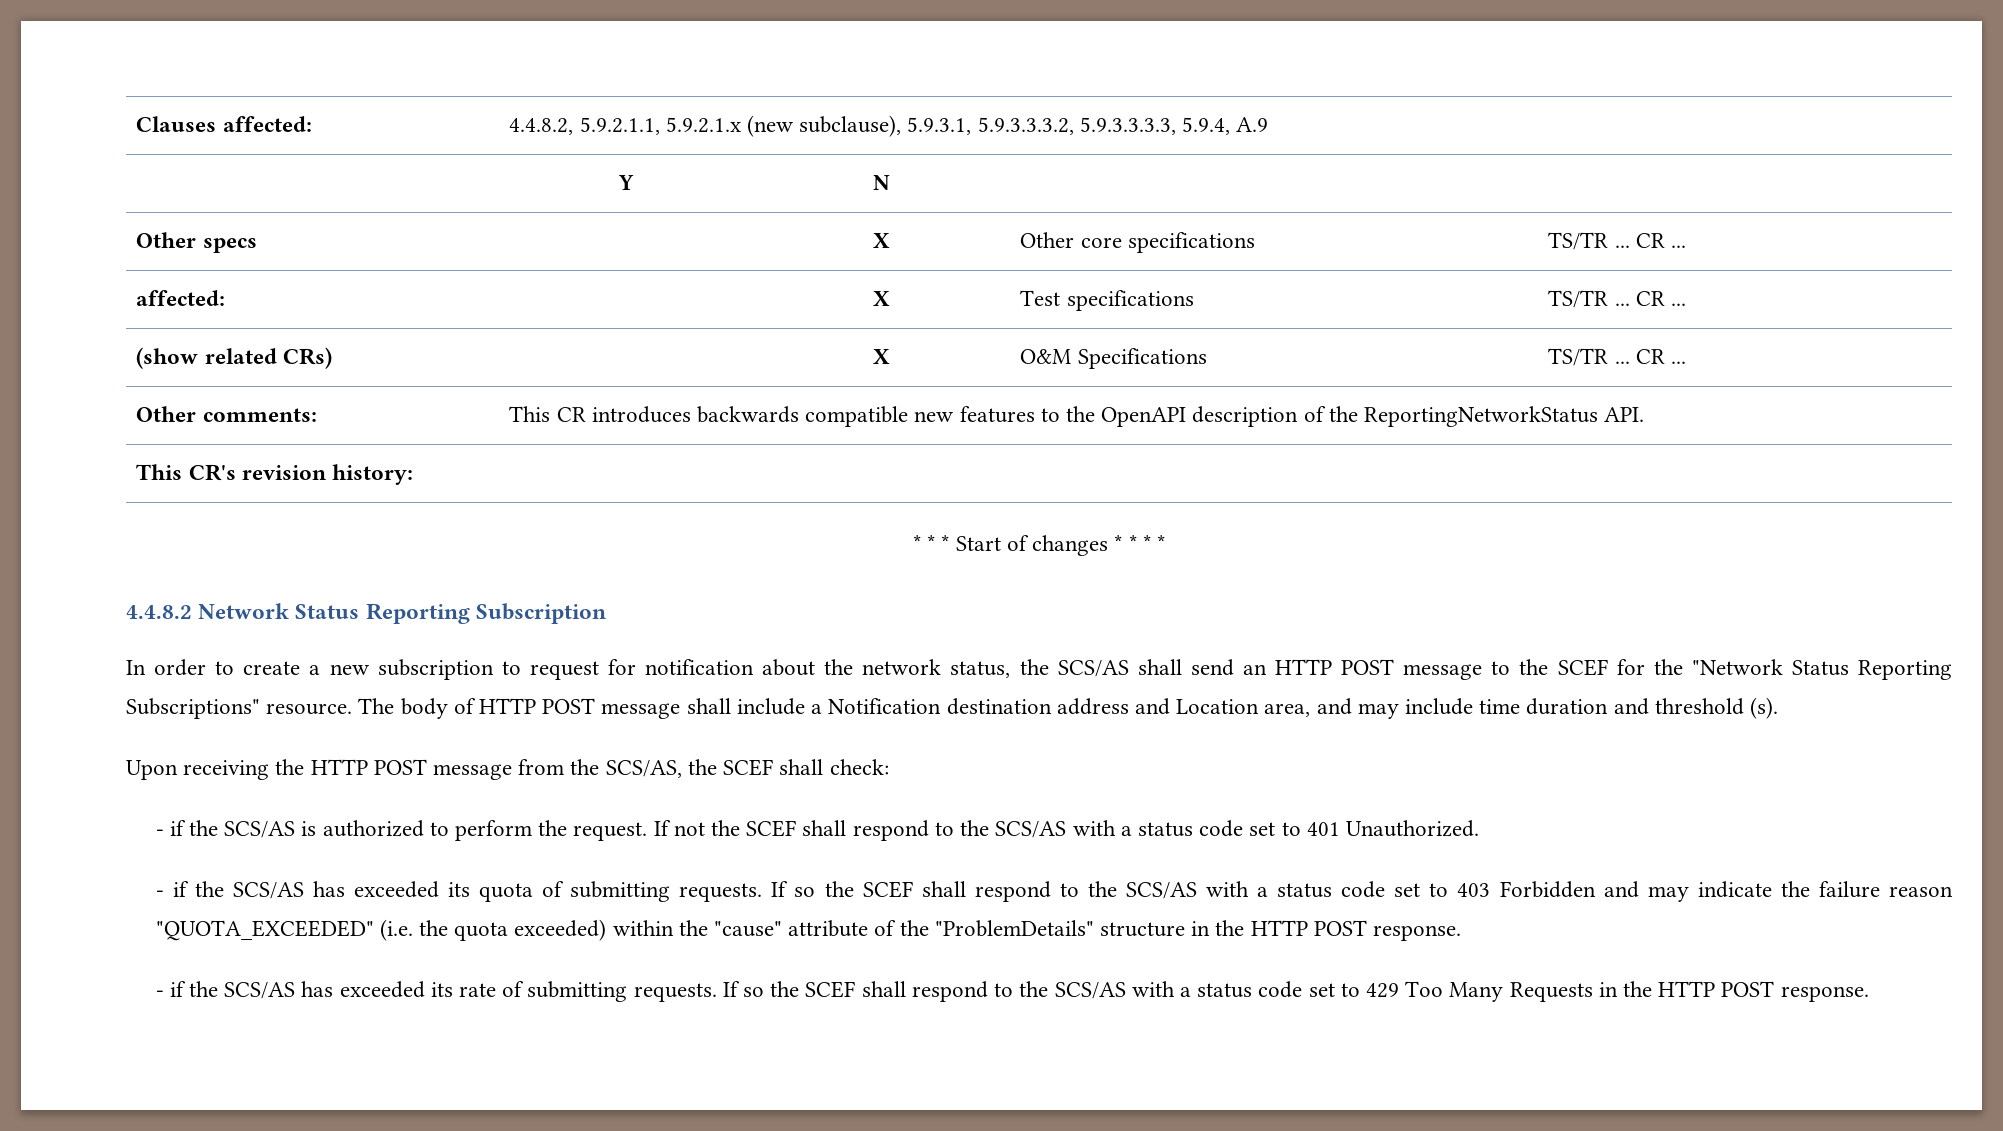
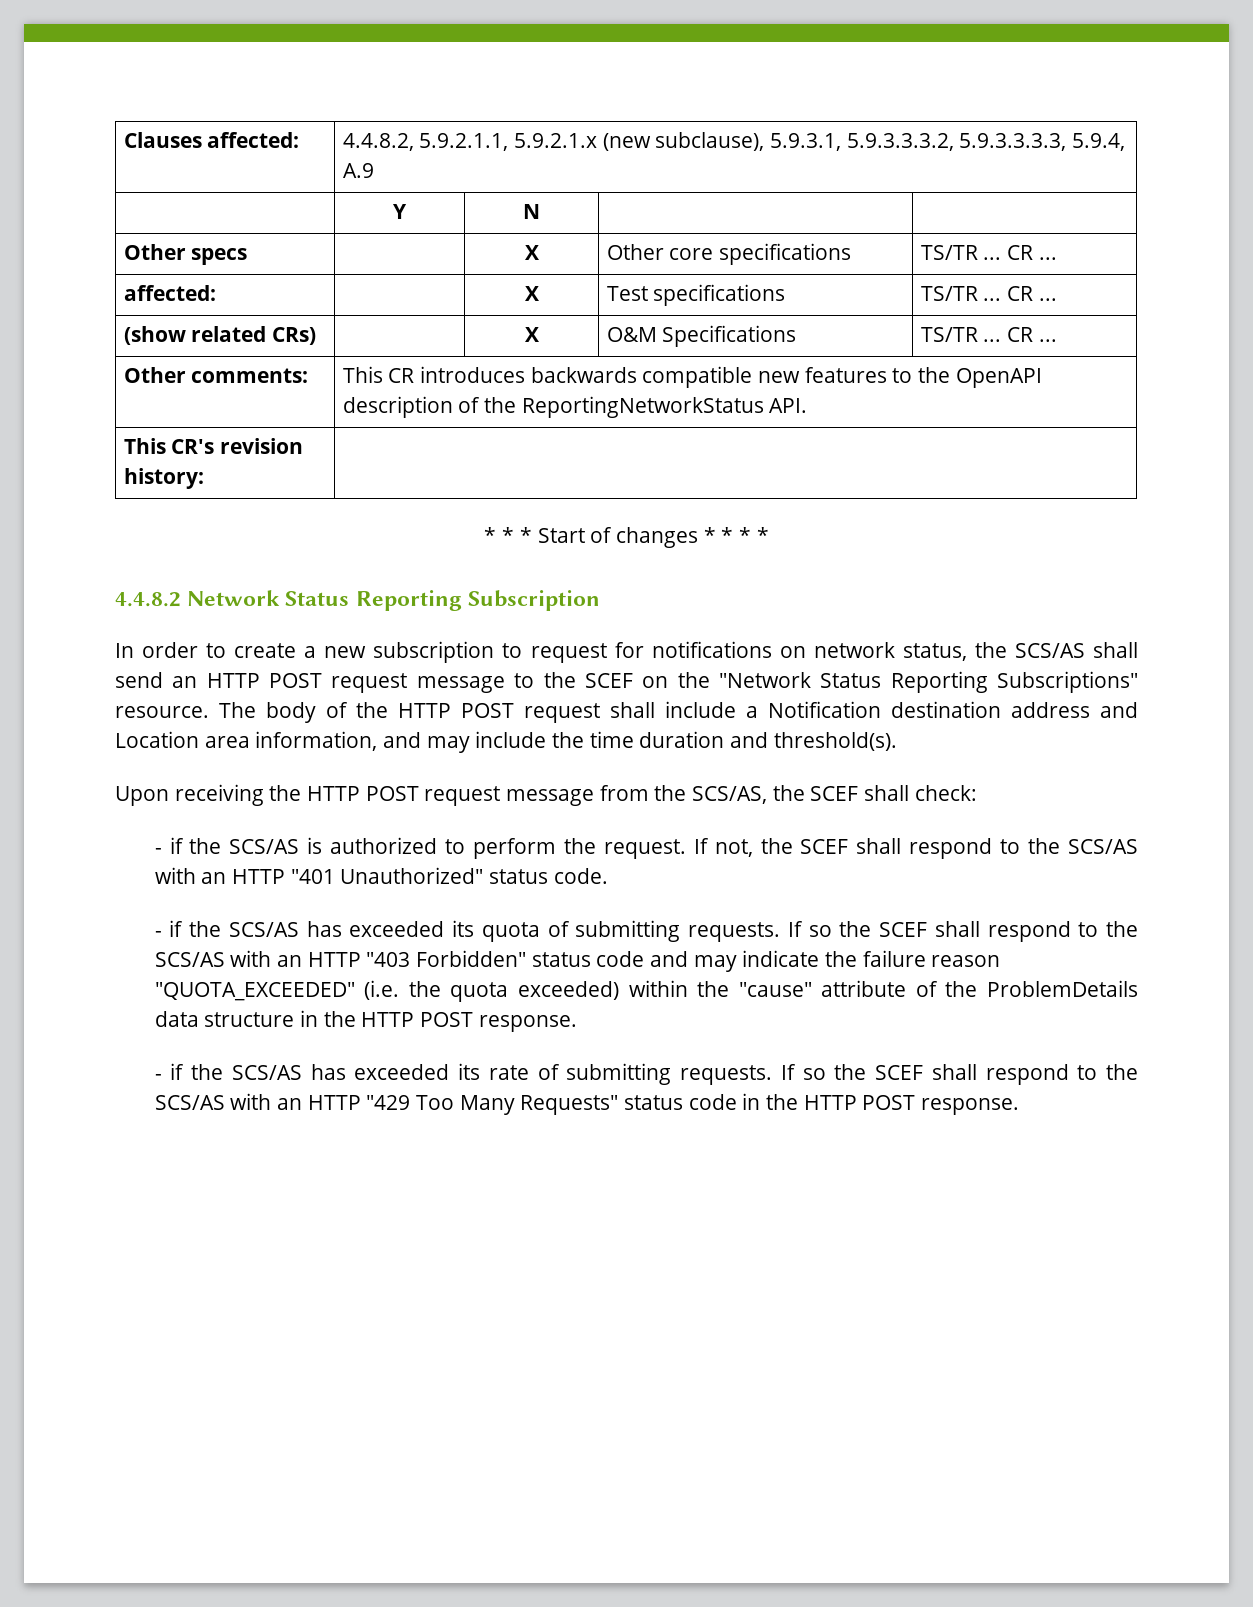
[645,659,854,676] notification about the -> [651,641,806,658] notifications on
(1395, 667) none -> [331,673,408,693] request
[1616,659,1645,675] for -> [642,676,669,688] on
[479,698,681,719] HTTP POST message -> [356,702,600,723] the HTTP POST request
[1264,703,1311,717] area, -> [204,731,378,751] area information,
(1473, 706) none -> [552,732,585,748] the
[1654,697,1779,719] threshold (s). -> [773,732,897,751] threshold(s).
(427, 767) none -> [424,786,501,806] request
[673,820,1479,841] not the SCEF shall respond to the SCS/AS with a status code set to 401 Unauthorized. -> [714,838,1138,859] [154,867,608,884] not, the SCEF shall respond to the SCS/AS with an HTTP "401 Unauthorized" status code.
[1257,881,1596,898] a status code set to 403 Forbidden -> [276,950,645,967] an HTTP "403 Forbidden" status code
[934,920,1094,937] "ProblemDetails" -> [987,980,1139,997] [154,1011,199,1027] ProblemDetails data
[1179,981,1593,1002] a status code set to 429 Too Many Requests -> [276,1094,737,1115] an HTTP "429 Too Many Requests" status code

